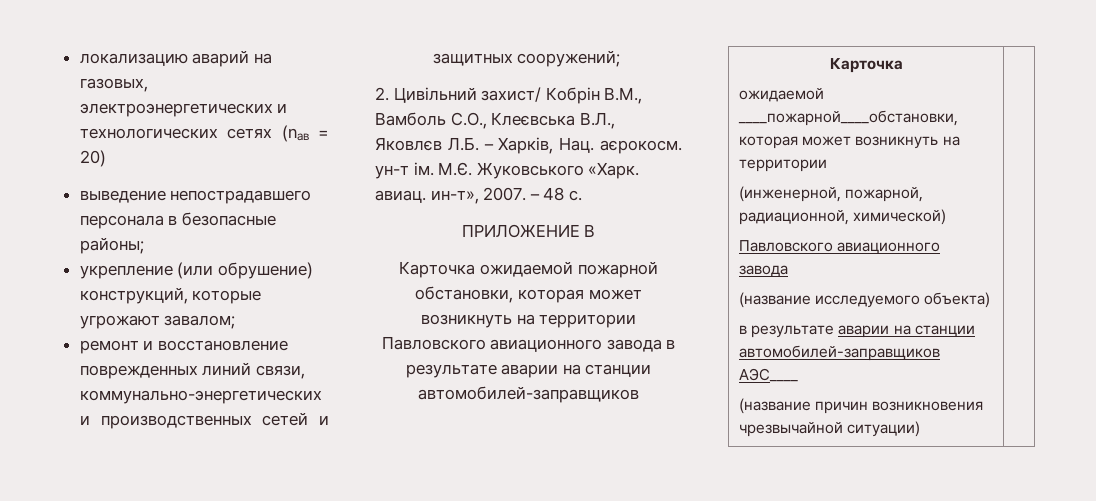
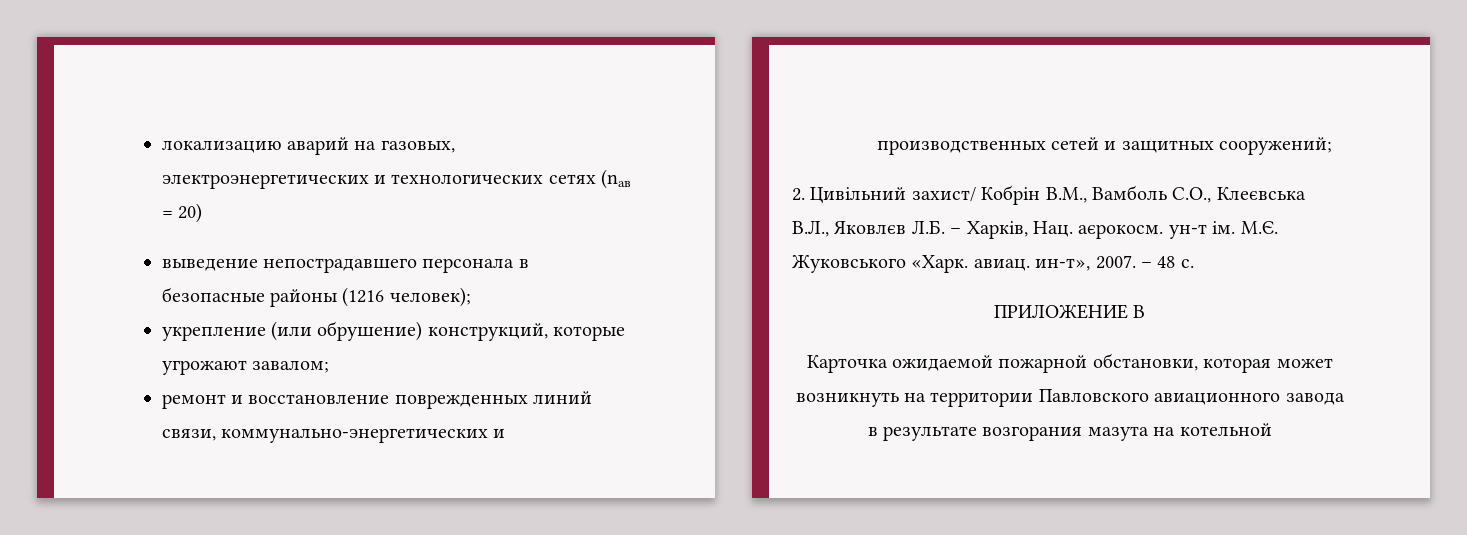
[79,237,144,254] районы; -> [269,287,471,307] районы (1216 человек);
[501,364,652,378] [418,386,639,403] [829,58,903,73] [739,88,825,102] [738,110,959,126] [739,136,960,149] [739,159,828,172] [739,186,924,202] [739,209,947,225] [739,240,941,254] [739,265,789,277] [739,292,991,308] [739,325,975,338] [739,345,941,361] [739,368,799,382] [739,398,984,414] [739,421,921,437] аварии на станции автомобилей-заправщиков // Карточка // ожидаемой ____пожарной____обстановки, которая может возникнуть на территории // (инженерной, пожарной, радиационной, химической) // Павловского авиационного завода // (название исследуемого объекта) // в результате аварии на станции автомобилей-заправщиков АЭС____ // (название причин возникновения чрезвычайной ситуации) | -> [982,423,1272,441] возгорания мазута на котельной

